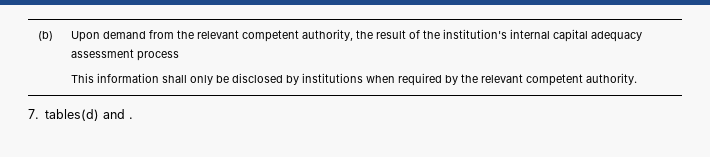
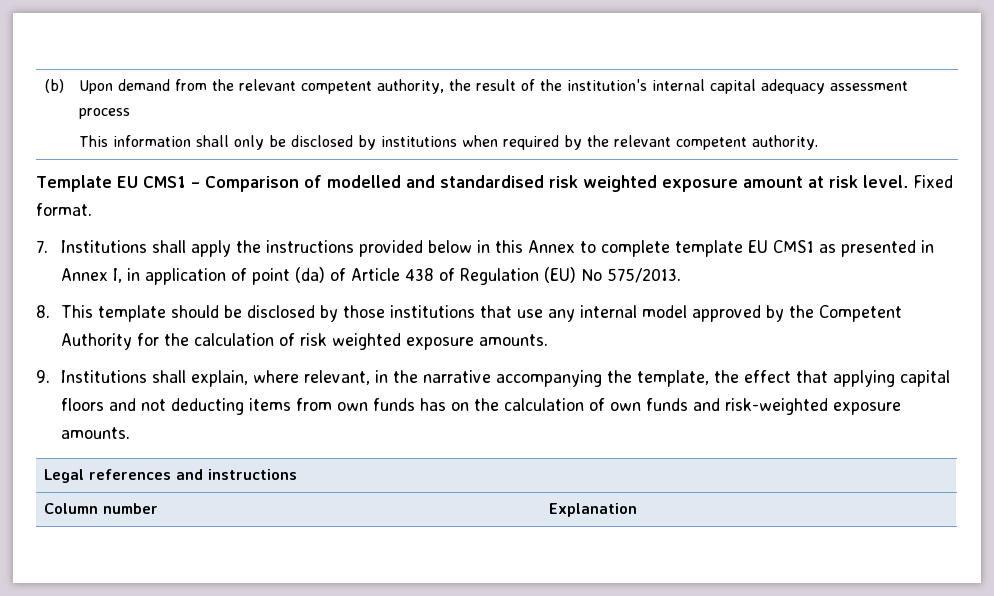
[28,109,134,121] 7. tables(d) and . -> [36,175,953,192] [36,203,92,216] [36,240,935,257] [61,267,682,285] [36,305,903,322] [61,333,549,350] [36,370,951,387] [61,398,902,415] [61,427,131,439] [43,469,297,483] [43,503,158,514] [548,503,637,517] Template EU CMS1 – Comparison of modelled and standardised risk weighted exposure amount at risk level. Fixed format. // 7. Institutions shall apply the instructions provided below in this Annex to complete template EU CMS1 as presented in Annex I, in application of point (da) of Article 438 of Regulation (EU) No 575/2013. // 8. This template should be disclosed by those institutions that use any internal model approved by the Competent Authority for the calculation of risk weighted exposure amounts. // 9. Institutions shall explain, where relevant, in the narrative accompanying the template, the effect that applying capital floors and not deducting items from own funds has on the calculation of own funds and risk-weighted exposure amounts. // Legal references and instructions // Column number | Explanation

